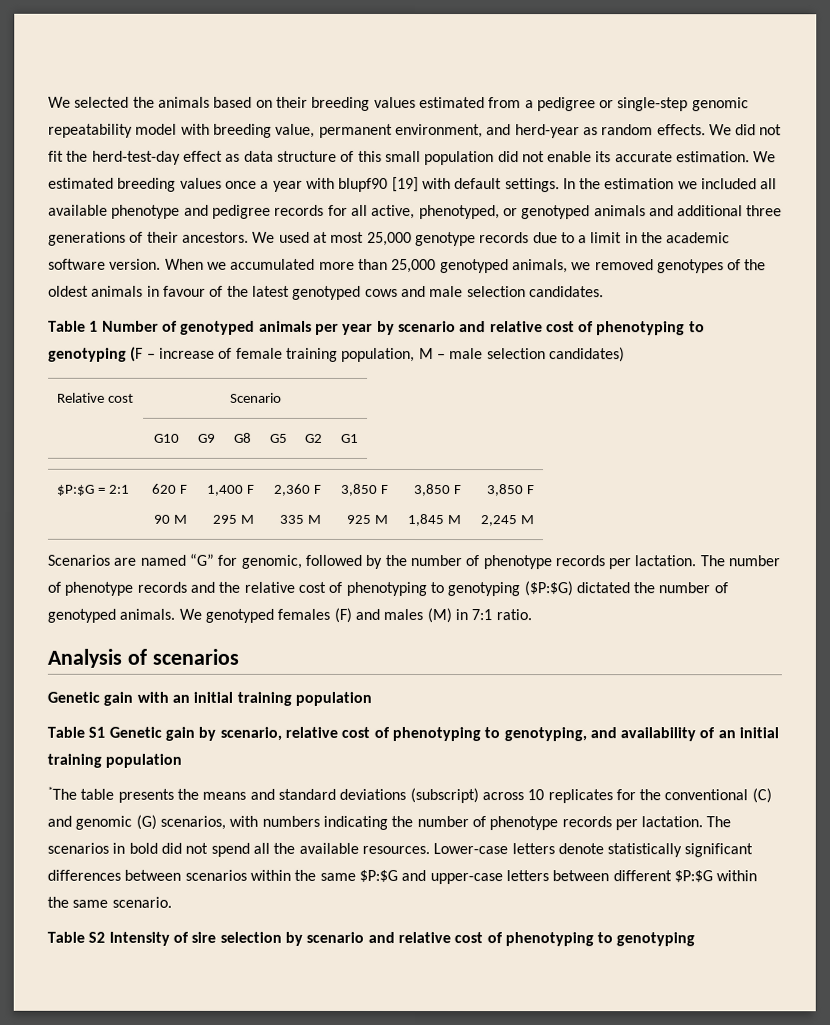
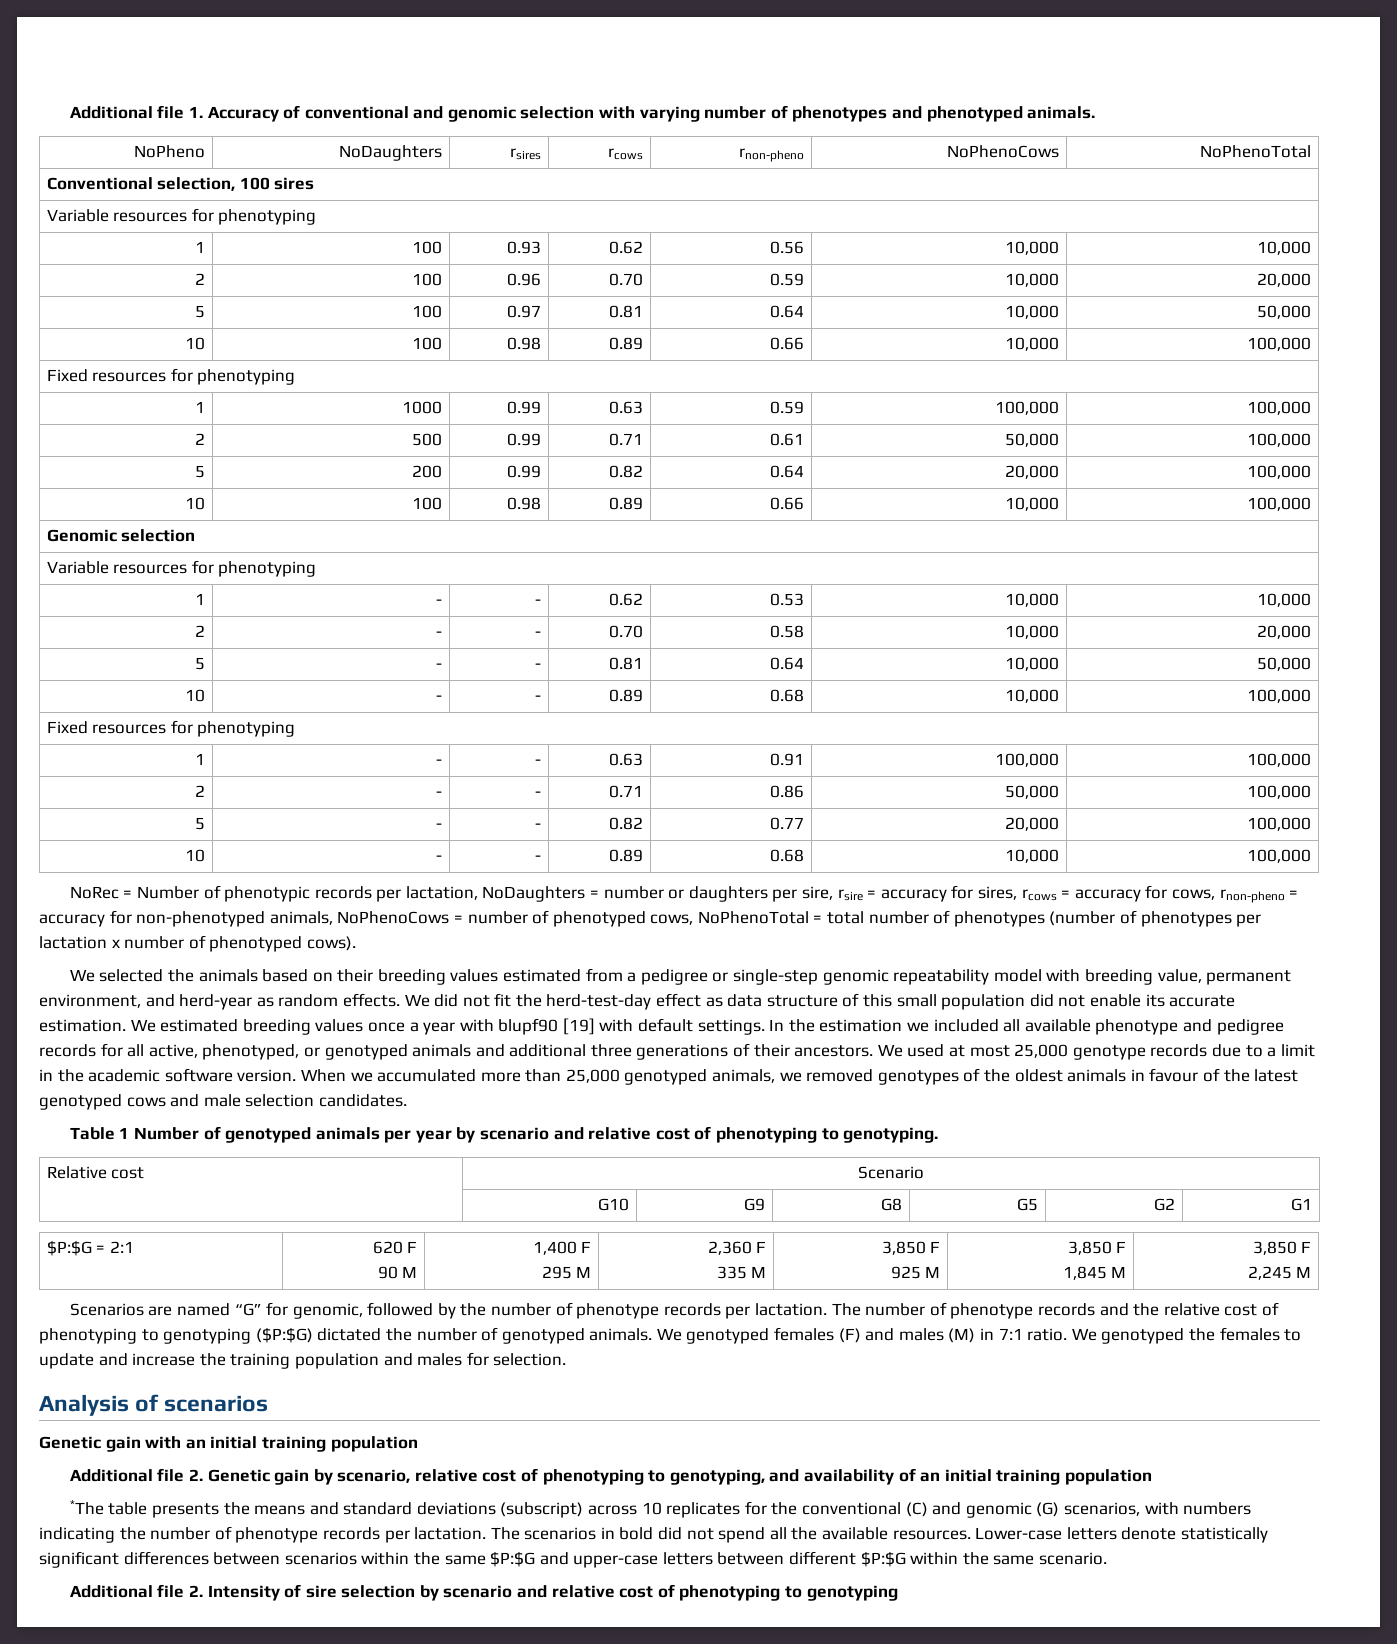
(48, 102) none -> [69,105,1096,122] [134,145,206,158] [339,145,443,161] [510,148,542,160] [608,148,644,160] [739,148,805,162] [947,145,1060,158] [1200,145,1312,158] [46,177,315,191] [46,208,317,225] [195,241,206,253] [412,241,443,254] [507,241,542,254] [609,241,644,254] [770,241,805,254] [1005,241,1060,255] [1257,241,1312,255] [195,273,206,285] [412,273,443,286] [507,273,542,286] [609,273,644,286] [770,273,805,286] [1005,273,1060,287] [1257,273,1312,287] [195,305,206,318] [412,305,443,318] [507,305,542,318] [609,305,644,318] [770,305,805,318] [1005,305,1060,319] [1257,305,1312,319] [185,337,206,350] [412,337,443,350] [507,337,542,350] [609,337,644,350] [770,337,805,350] [1005,337,1060,351] [1247,337,1312,351] [46,368,296,385] [195,401,206,413] [402,401,443,414] [507,401,542,414] [609,401,644,414] [770,401,805,414] [995,401,1060,415] [1247,401,1312,415] [195,433,206,445] [412,433,443,446] [507,433,542,446] [609,433,644,446] [770,433,805,446] [1005,433,1060,447] [1247,433,1312,447] [195,465,206,478] [412,465,443,478] [507,465,542,478] [609,465,644,478] [770,465,805,478] [1005,465,1060,479] [1247,465,1312,479] [185,497,206,510] [412,497,443,510] [507,497,542,510] [609,497,644,510] [770,497,805,510] [1005,497,1060,511] [1247,497,1312,511] [46,529,196,542] [46,560,317,577] [195,593,206,605] [436,599,443,605] [535,599,542,605] [609,593,644,606] [770,593,805,606] [1005,593,1060,607] [1257,593,1312,607] [195,625,206,637] [436,631,443,637] [535,631,542,637] [609,625,644,638] [770,625,805,638] [1005,625,1060,639] [1257,625,1312,639] [195,657,206,670] [436,663,443,669] [535,663,542,669] [609,657,644,670] [770,657,805,670] [1005,657,1060,671] [1257,657,1312,671] [185,689,206,702] [436,695,443,701] [535,695,542,701] [609,689,644,702] [770,689,805,702] [1005,689,1060,703] [1247,689,1312,703] [46,720,296,737] [195,753,206,765] [436,759,443,765] [535,759,542,765] [609,753,644,766] [770,753,805,766] [995,753,1060,767] [1247,753,1312,767] [195,785,206,797] [436,791,443,797] [535,791,542,797] [609,785,644,798] [770,785,805,798] [1005,785,1060,799] [1247,785,1312,799] [195,817,206,830] [436,823,443,829] [535,823,542,829] [609,817,644,830] [770,817,805,830] [1005,817,1060,831] [1247,817,1312,831] [185,849,206,862] [436,855,443,861] [535,855,542,861] [609,849,644,862] [770,849,805,862] [1005,849,1060,863] [1247,849,1312,863] [69,885,1299,903] [39,910,1262,927] [39,935,356,952] Additional file 1. Accuracy of conventional and genomic selection with varying number of phenotypes and phenotyped animals. // NoPheno | NoDaughters | rsires | rcows | rnon-pheno | NoPhenoCows | NoPhenoTotal // Conventional selection, 100 sires // Variable resources for phenotyping // 1 | 100 | 0.93 | 0.62 | 0.56 | 10,000 | 10,000 // 2 | 100 | 0.96 | 0.70 | 0.59 | 10,000 | 20,000 // 5 | 100 | 0.97 | 0.81 | 0.64 | 10,000 | 50,000 // 10 | 100 | 0.98 | 0.89 | 0.66 | 10,000 | 100,000 // Fixed resources for phenotyping // 1 | 1000 | 0.99 | 0.63 | 0.59 | 100,000 | 100,000 // 2 | 500 | 0.99 | 0.71 | 0.61 | 50,000 | 100,000 // 5 | 200 | 0.99 | 0.82 | 0.64 | 20,000 | 100,000 // 10 | 100 | 0.98 | 0.89 | 0.66 | 10,000 | 100,000 // Genomic selection // Variable resources for phenotyping // 1 | - | - | 0.62 | 0.53 | 10,000 | 10,000 // 2 | - | - | 0.70 | 0.58 | 10,000 | 20,000 // 5 | - | - | 0.81 | 0.64 | 10,000 | 50,000 // 10 | - | - | 0.89 | 0.68 | 10,000 | 100,000 // Fixed resources for phenotyping // 1 | - | - | 0.63 | 0.91 | 100,000 | 100,000 // 2 | - | - | 0.71 | 0.86 | 50,000 | 100,000 // 5 | - | - | 0.82 | 0.77 | 20,000 | 100,000 // 10 | - | - | 0.89 | 0.68 | 10,000 | 100,000 // NoRec = Number of phenotypic records per lactation, NoDaughters = number or daughters per sire, rsire = accuracy for sires, rcows = accuracy for cows, rnon-pheno = accuracy for non-phenotyped animals, NoPhenoCows = number of phenotyped cows, NoPhenoTotal = total number of phenotypes (number of phenotypes per lactation x number of phenotyped cows). //
[48,346,625,363] genotyping (F – increase of female training population, M – male selection candidates) -> [843,1127,939,1143] genotyping.
(532, 615) none -> [1071,1327,1302,1344] [39,1352,567,1369] We genotyped the females to update and increase the training population and males for selection.
[47,726,106,738] Table S1 -> [69,1468,203,1482] Additional file 2.
[47,931,106,943] Table S2 -> [69,1584,203,1598] Additional file 2.

